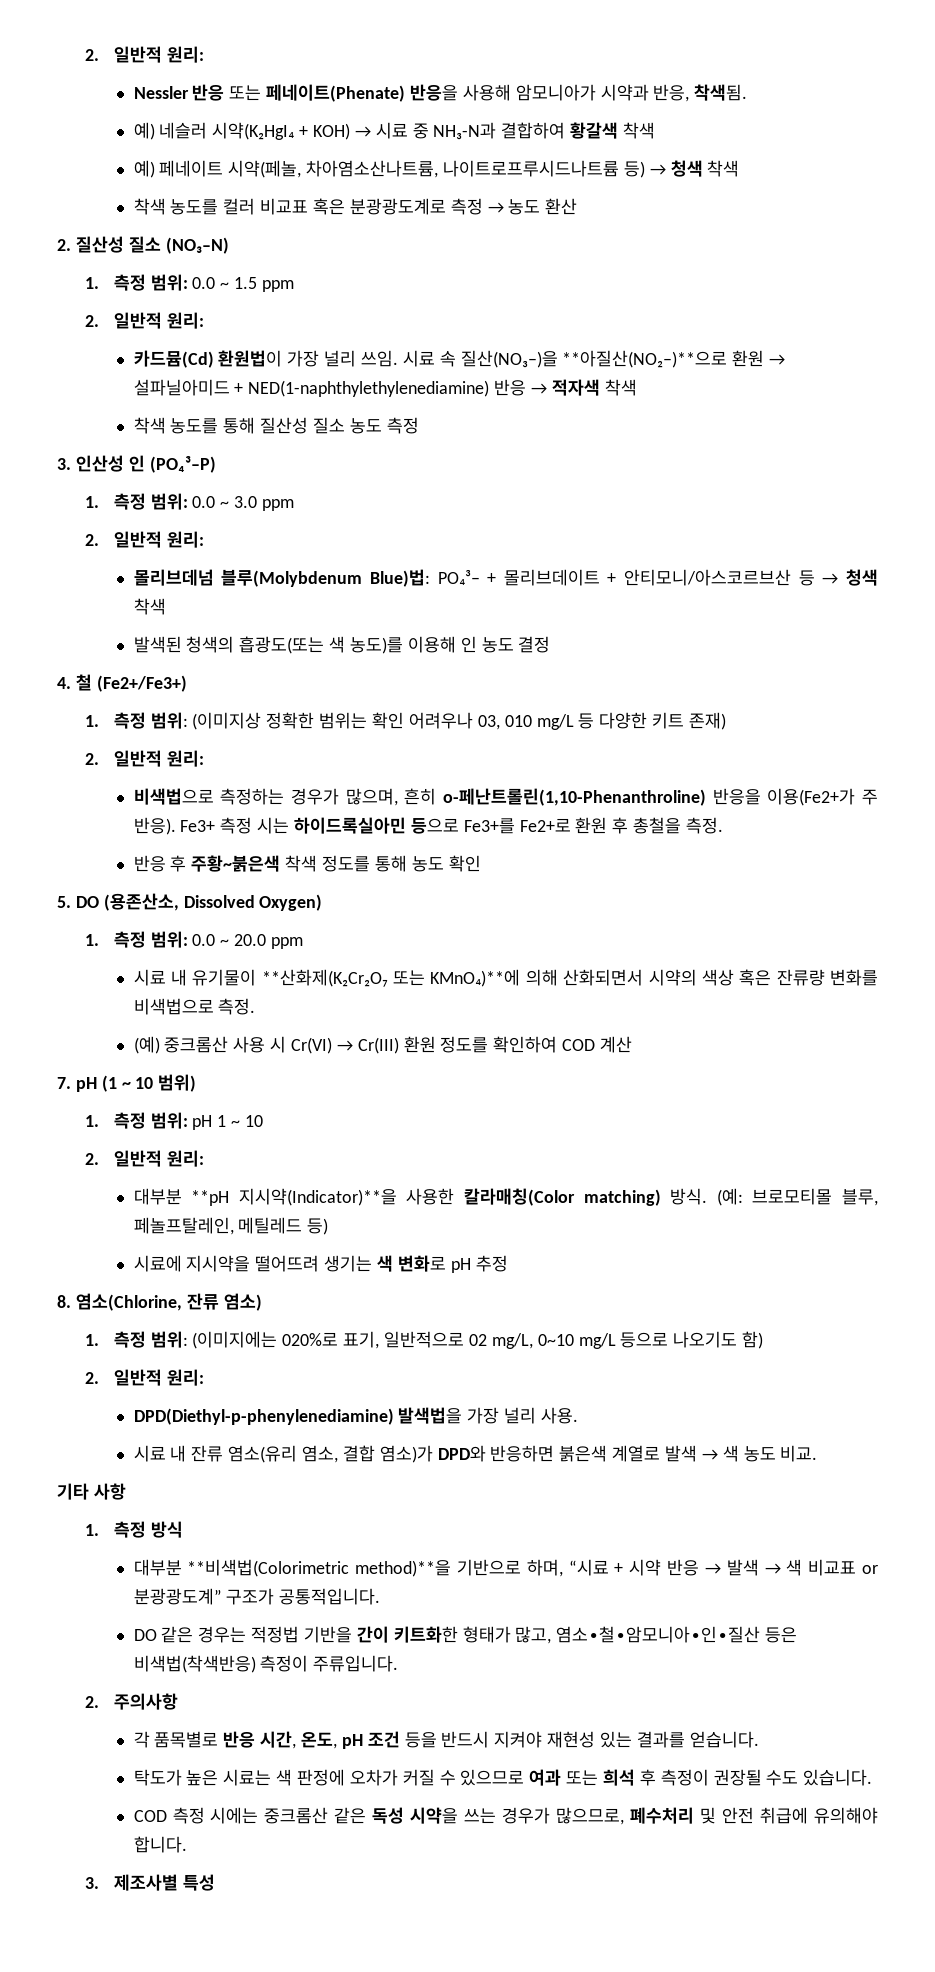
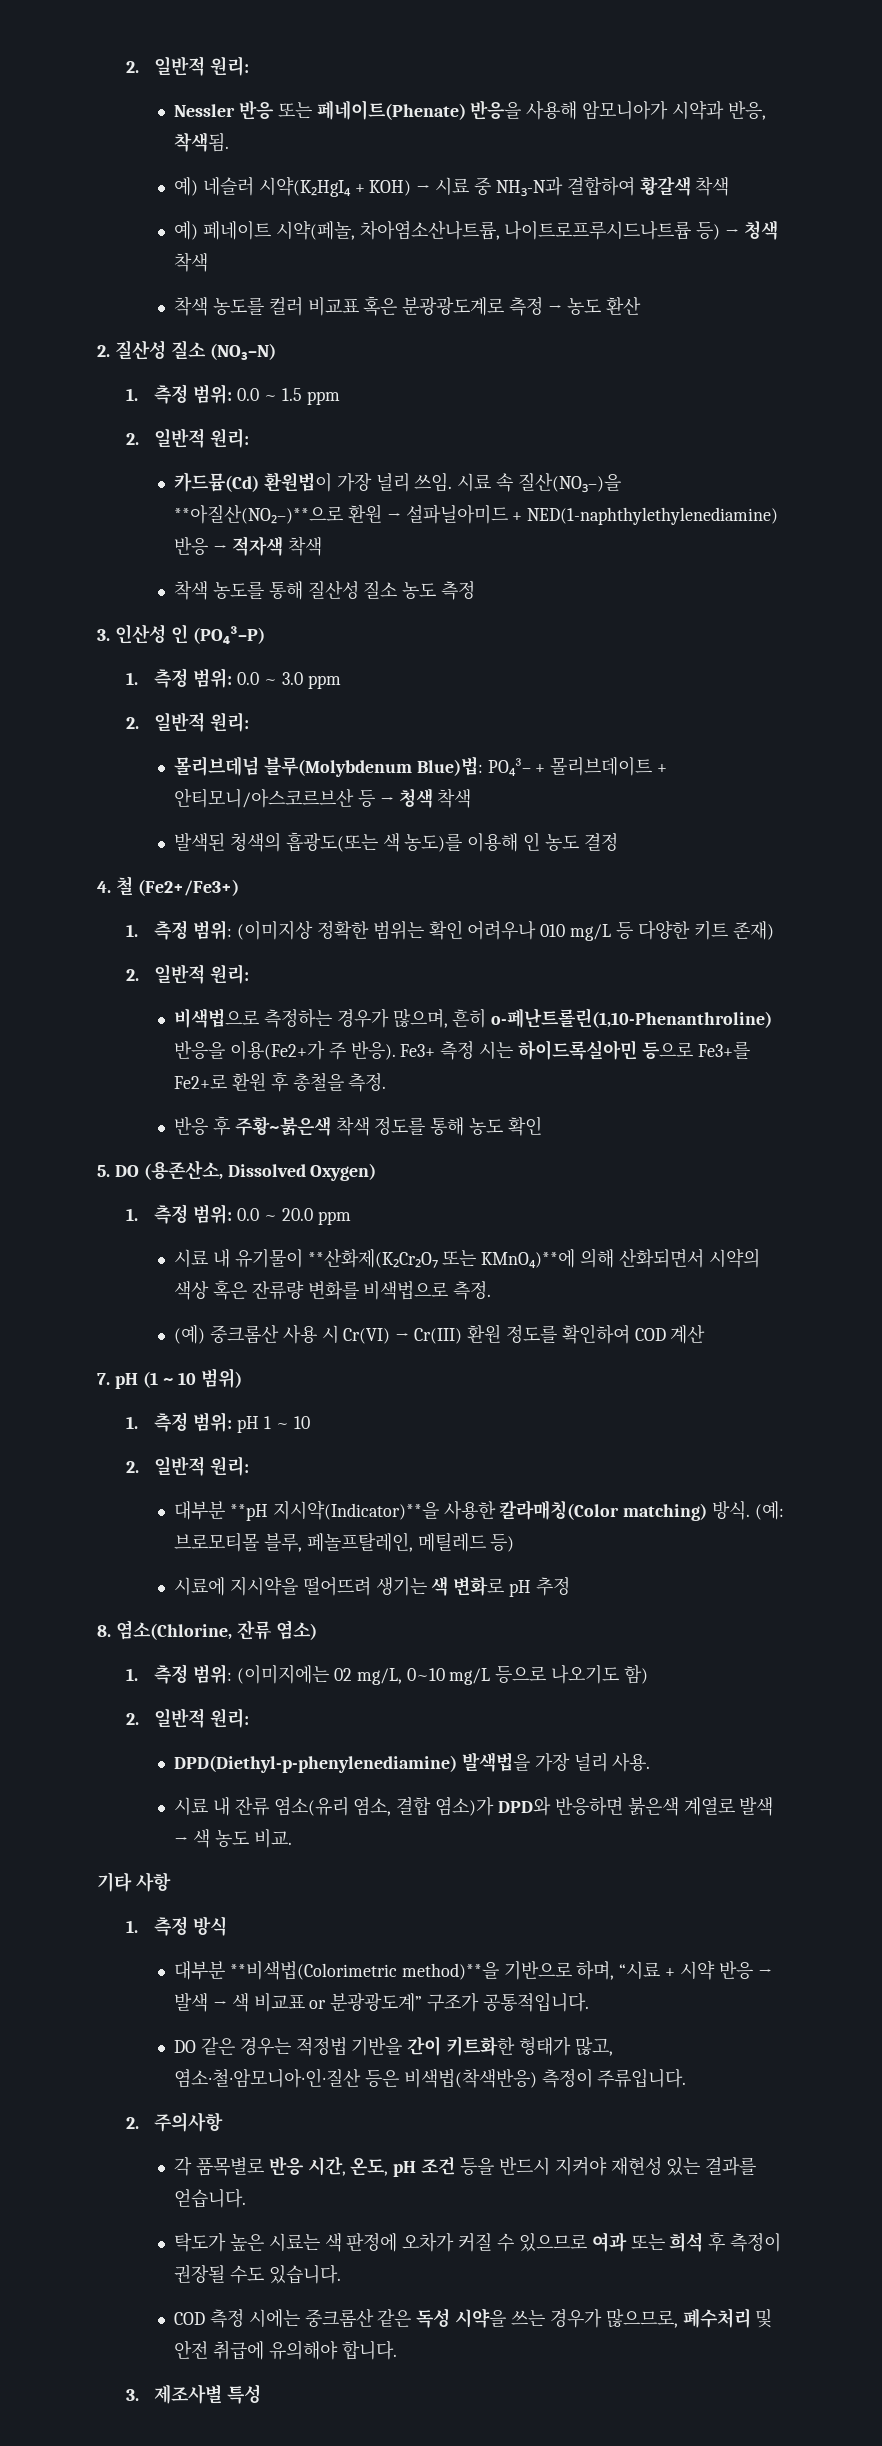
[477,715,500,730] 03, -> (537, 930) none
[282,1331,465,1349] 020%로 표기, 일반적으로 -> (329, 1674) none

